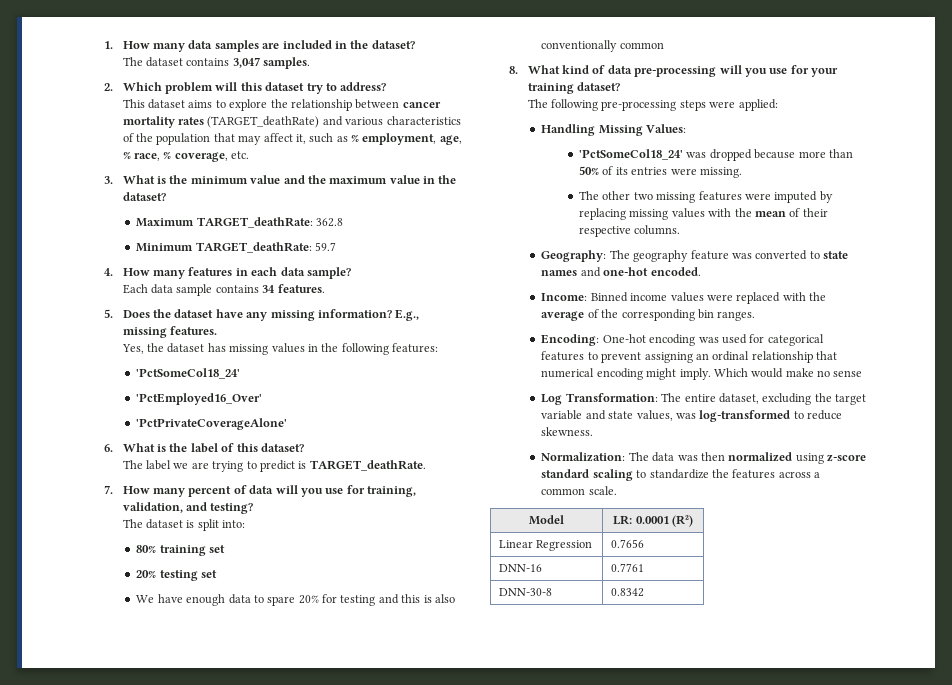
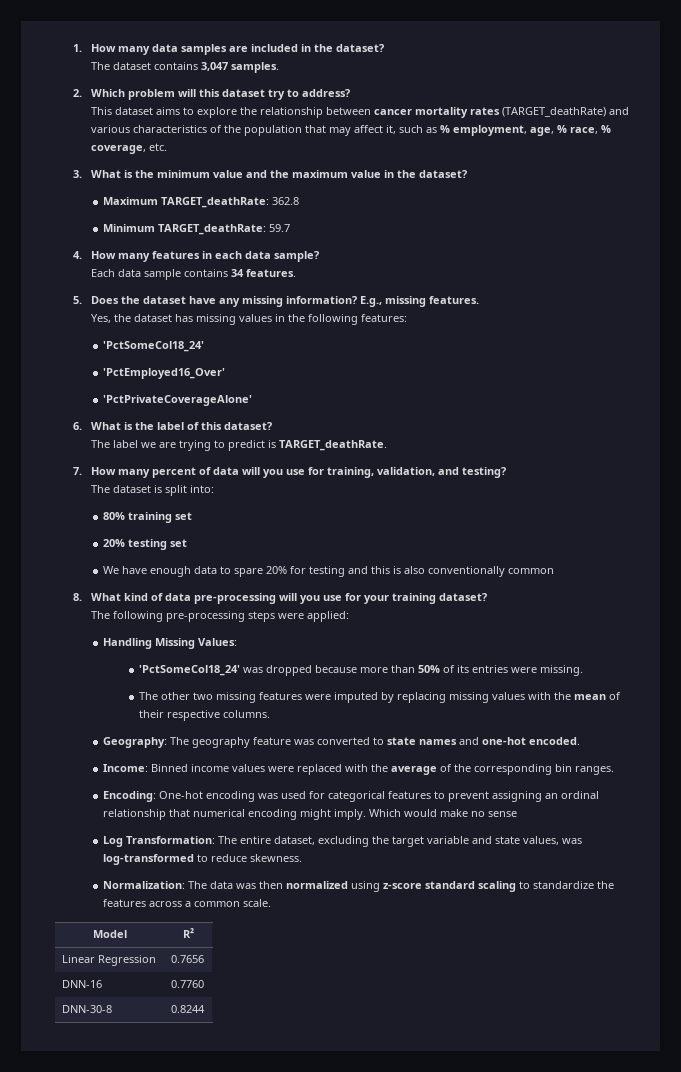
[613,515,693,527] LR: 0.0001 (R²) -> [183,928,194,938] R²
[610,563,644,572] 0.7761 -> [171,980,205,988] 0.7760
[610,588,644,597] 0.8342 -> [171,1005,206,1013] 0.8244

